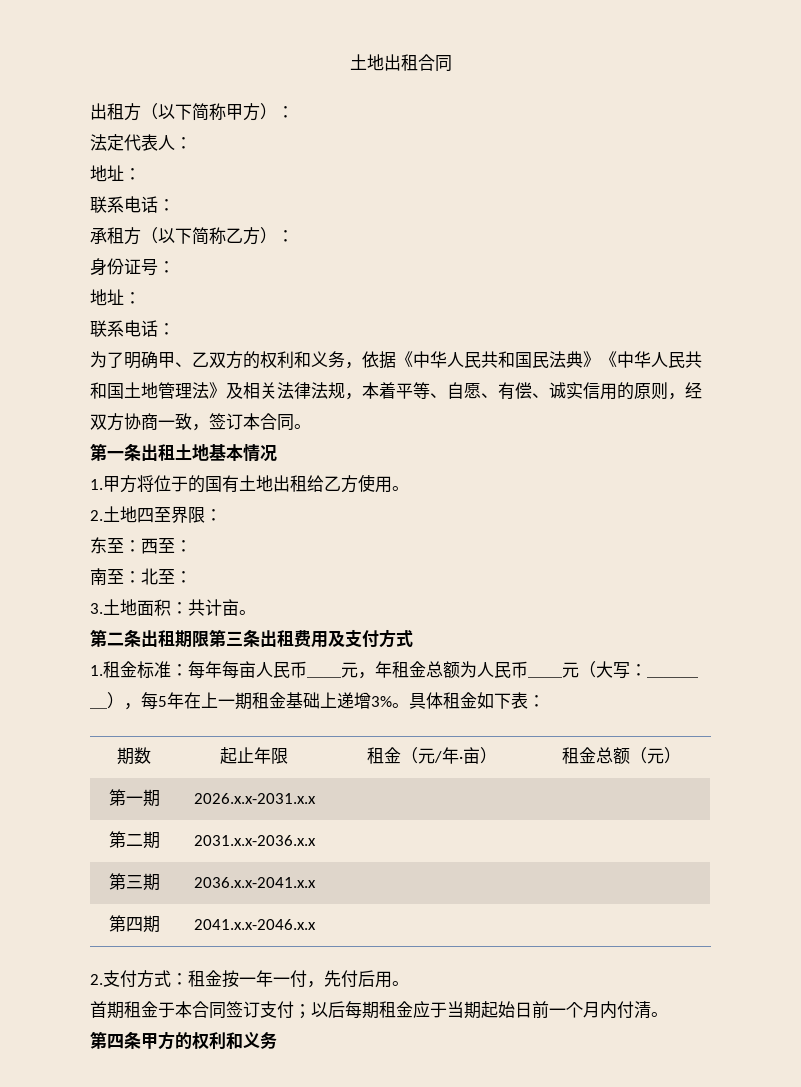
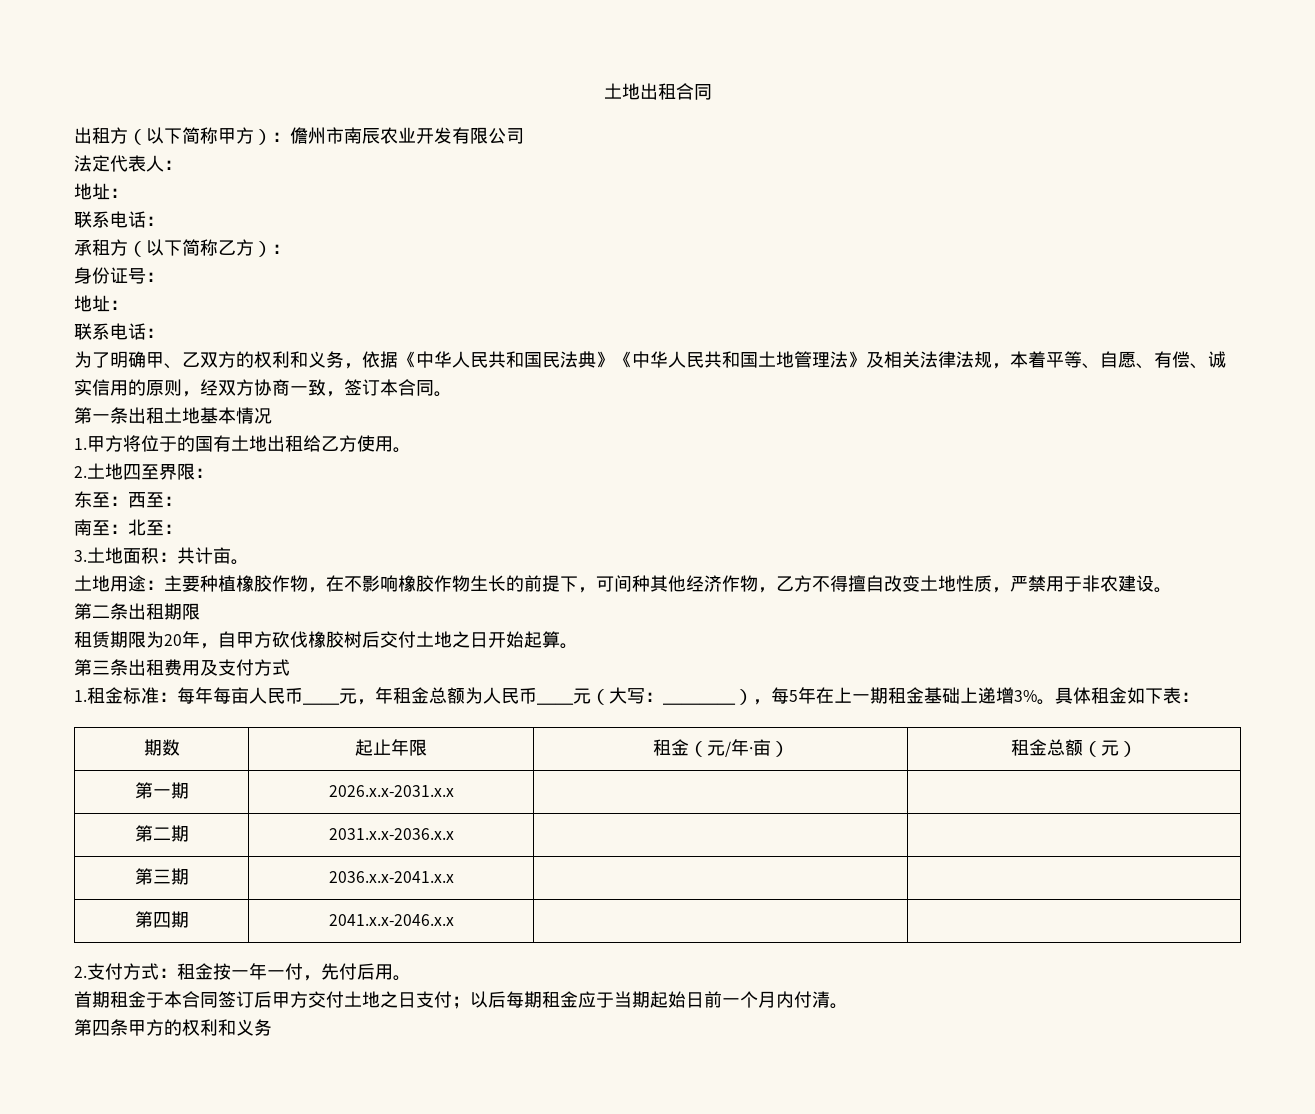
(294, 112) none -> [290,127,524,144] 儋州市南辰农业开发有限公司
[90,629,209,647] 第二条出租期限 -> [74,575,1172,593] [74,603,200,620] [74,631,578,649] 土地用途：主要种植橡胶作物，在不影响橡胶作物生长的前提下，可间种其他经济作物，乙方不得擅自改变土地性质，严禁用于非农建设。 // 第二条出租期限 // 租赁期限为20年，自甲方砍伐橡胶树后交付土地之日开始起算。 //
(260, 1009) none -> [254,991,416,1008] 后甲方交付土地之日

